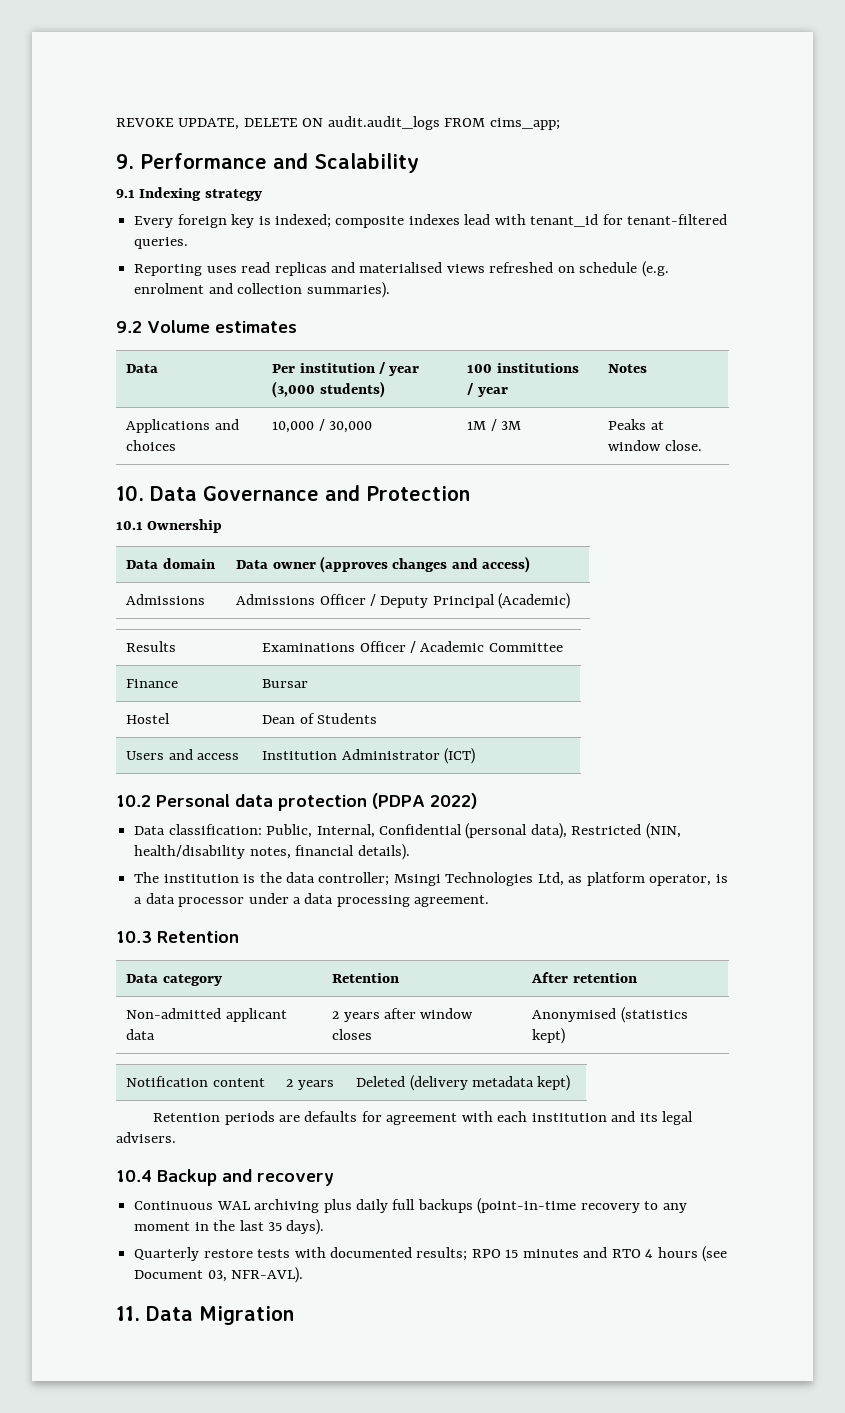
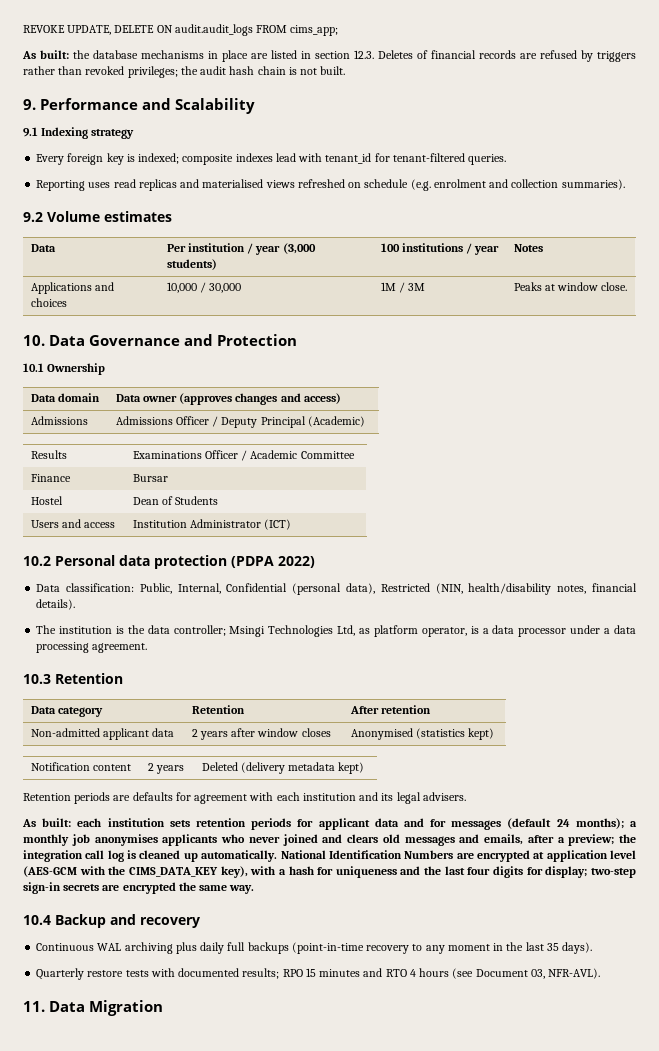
(560, 124) none -> [22,50,636,62] [23,66,346,78] // As built: the database mechanisms in place are listed in section 12.3. Deletes of financial records are refused by triggers rather than revoked privileges; the audit hash chain is not built.
(176, 1137) none -> [22,818,637,830] [23,834,636,846] [23,850,636,862] [23,866,636,878] [23,882,255,894] // As built: each institution sets retention periods for applicant data and for messages (default 24 months); a monthly job anonymises applicants who never joined and clears old messages and emails, after a preview; the integration call log is cleaned up automatically. National Identification Numbers are encrypted at application level (AES-GCM with the CIMS_DATA_KEY key), with a hash for uniqueness and the last four digits for display; two-step sign-in secrets are encrypted the same way.

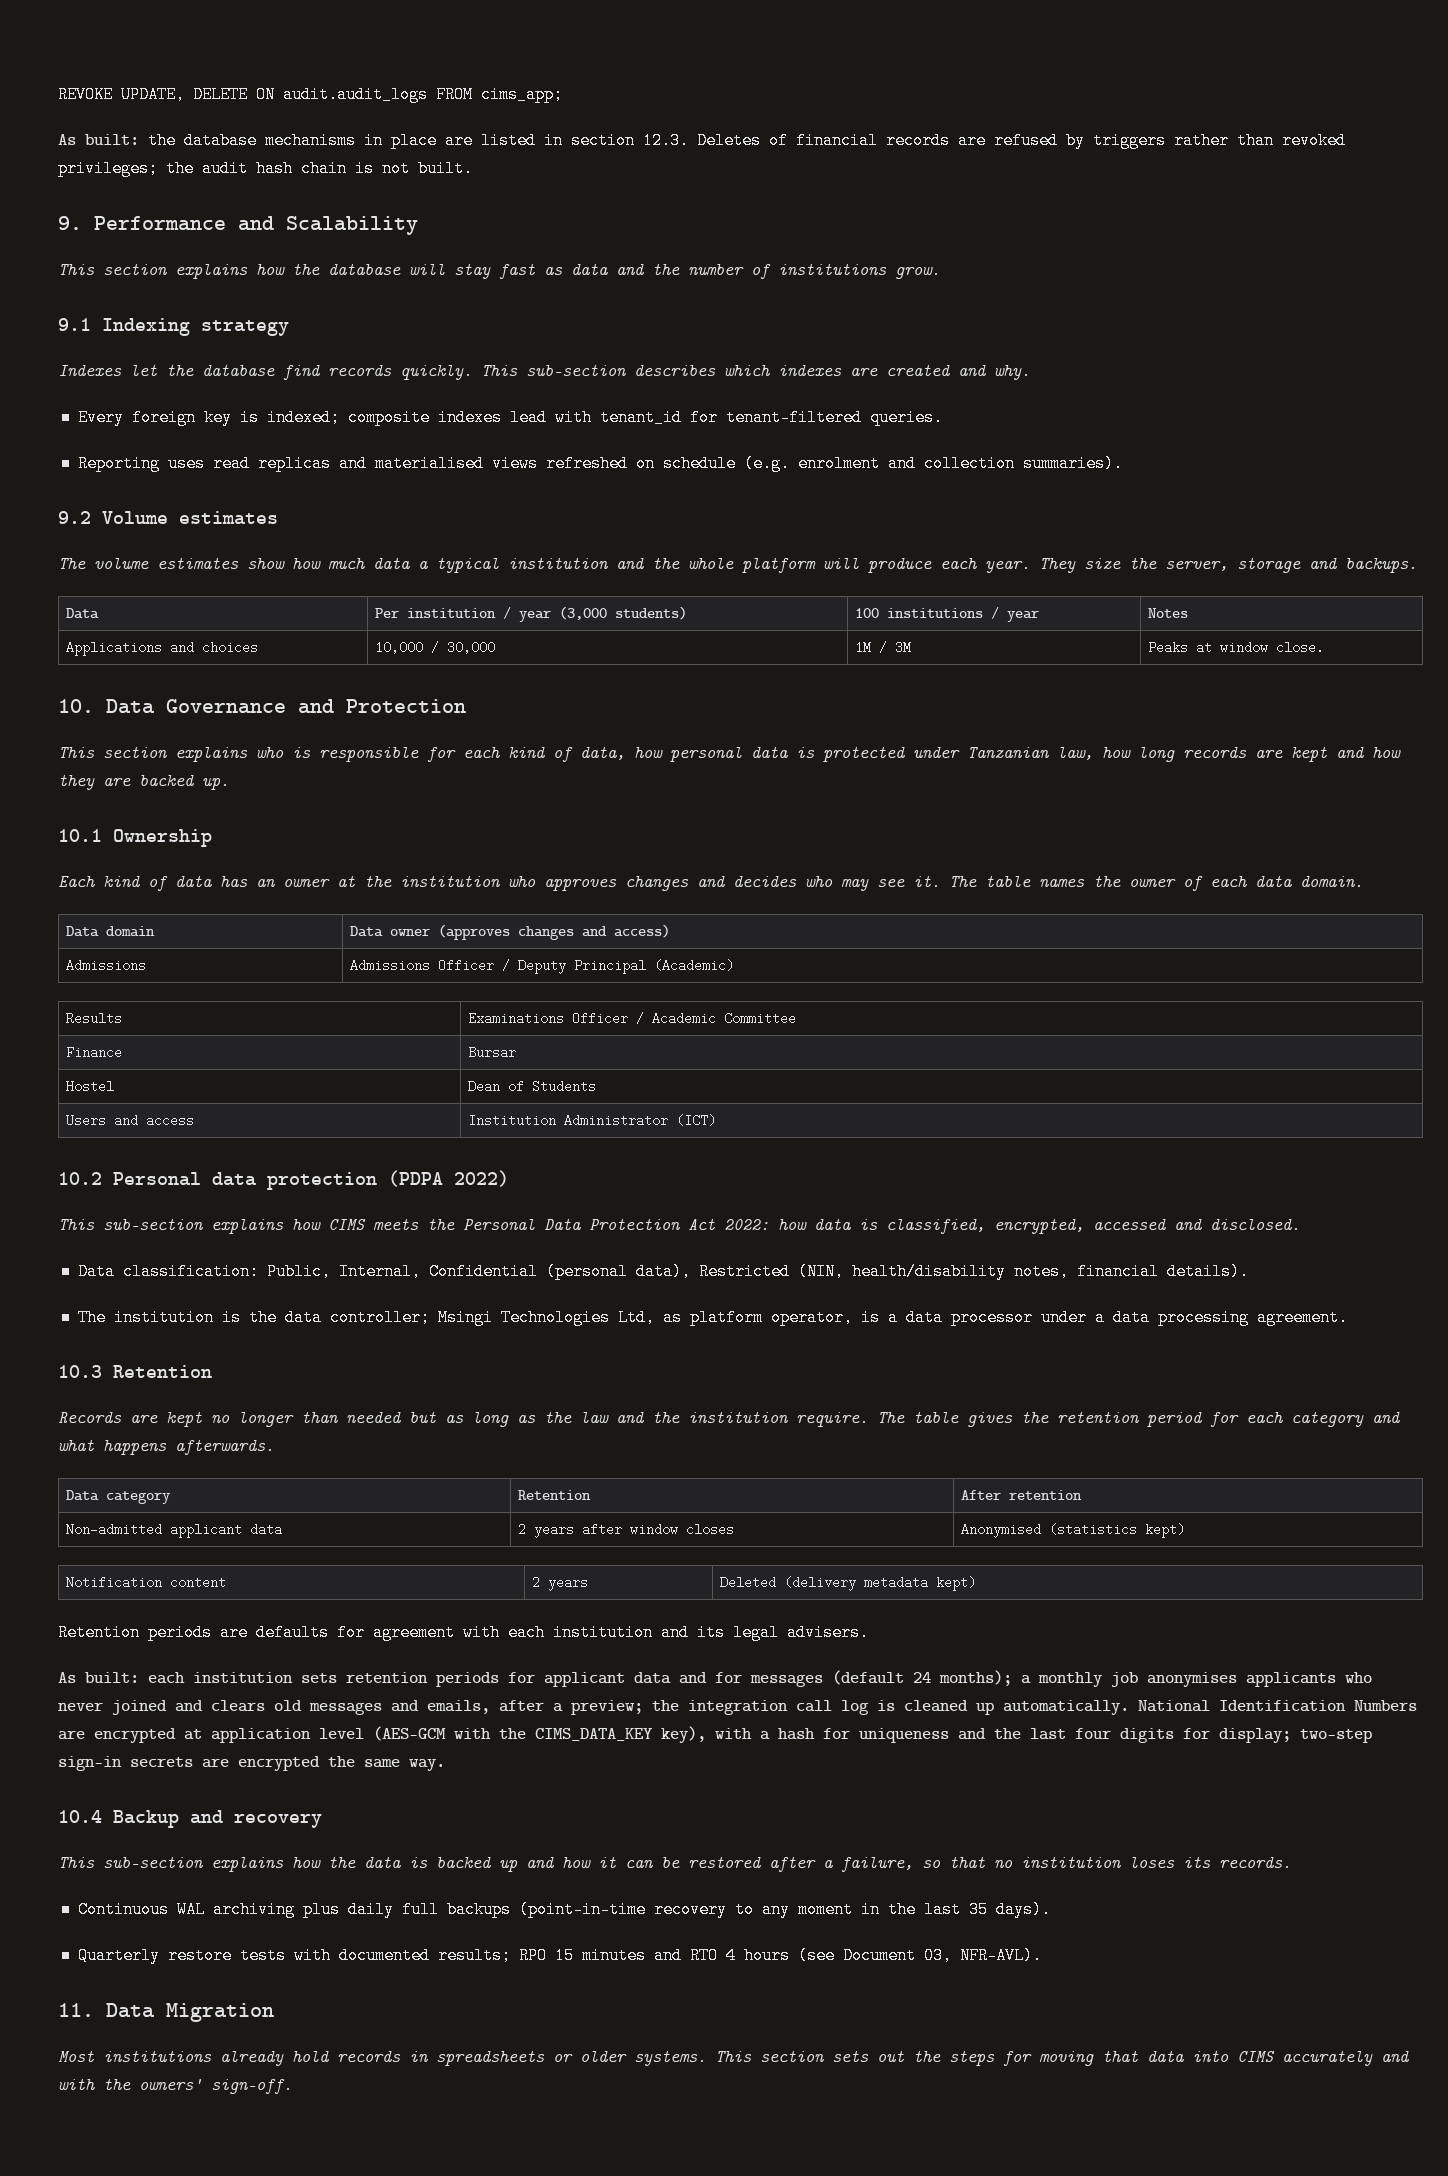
[23,127,135,139] 9.1 Indexing strategy -> [58,263,940,279] [58,318,289,336] [58,364,1030,380] This section explains how the database will stay fast as data and the number of institutions grow. // 9.1 Indexing strategy // Indexes let the database find records quickly. This sub-section describes which indexes are created and why.
(172, 216) none -> [58,557,1417,573] // The volume estimates show how much data a typical institution and the whole platform will produce each year. They size the server, storage and backups.
[23,363,106,375] 10.1 Ownership -> [58,746,1401,762] [58,774,229,790] [58,829,212,847] [58,875,1363,891] This section explains who is responsible for each kind of data, how personal data is protected under Tanzanian law, how long records are kept and how they are backed up. // 10.1 Ownership // Each kind of data has an owner at the institution who approves changes and decides who may see it. The table names the owner of each data domain.
(315, 562) none -> [58,1218,1300,1234] // This sub-section explains how CIMS meets the Personal Data Protection Act 2022: how data is classified, encrypted, accessed and disclosed.
(123, 678) none -> [58,1411,1400,1427] [58,1439,274,1455] // Records are kept no longer than needed but as long as the law and the institution require. The table gives the retention period for each category and what happens afterwards.
(200, 922) none -> [58,1856,1291,1872] // This sub-section explains how the data is backed up and how it can be restored after a failure, so that no institution loses its records.
(163, 1008) none -> [58,2050,1409,2066] [58,2078,292,2094] // Most institutions already hold records in spreadsheets or older systems. This section sets out the steps for moving that data into CIMS accurately and with the owners' sign-off.

